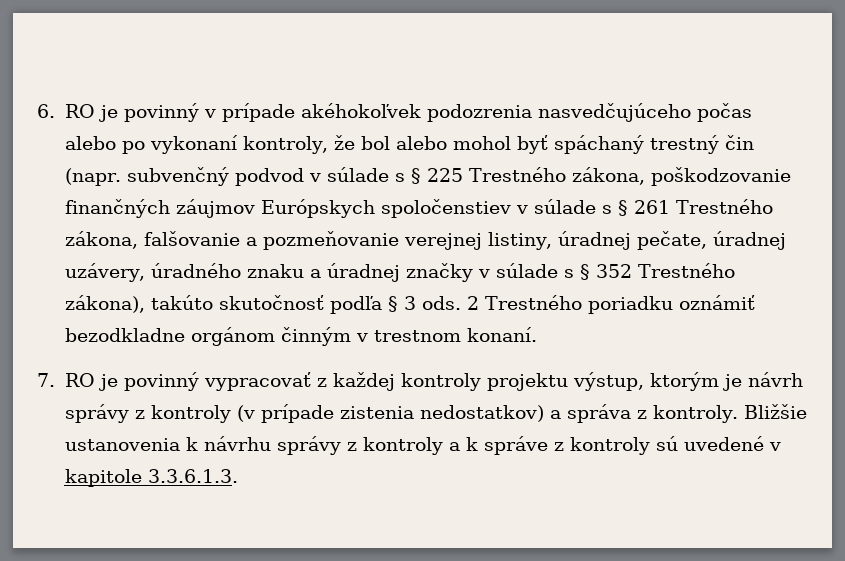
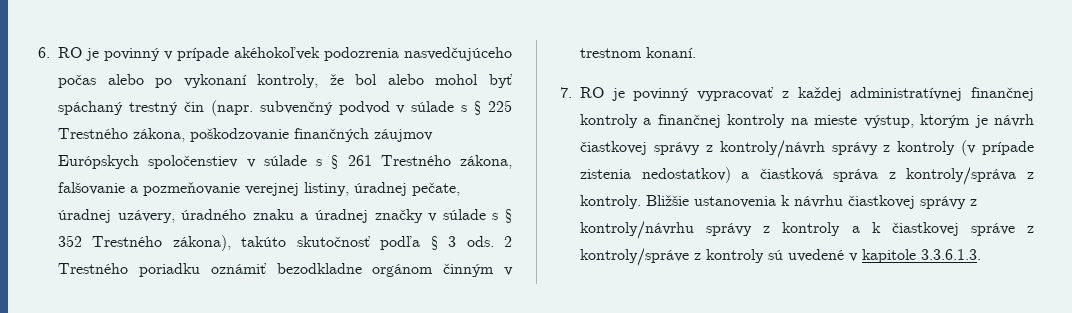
[400,372,803,391] kontroly projektu výstup, ktorým je návrh -> [850,87,1034,101] [580,114,1034,128] [580,140,825,158] administratívnej finančnej kontroly a finančnej kontroly na mieste výstup, ktorým je návrh čiastkovej správy z kontroly/návrh
(561, 414) none -> [759,168,823,181] čiastková
(647, 414) none -> [906,167,1034,185] kontroly/správa z
(271, 443) none -> [848,195,977,209] [580,221,694,239] čiastkovej správy z kontroly/návrhu
(478, 444) none -> [891,222,959,236] čiastkovej
(564, 446) none -> [580,248,701,266] kontroly/správe z

